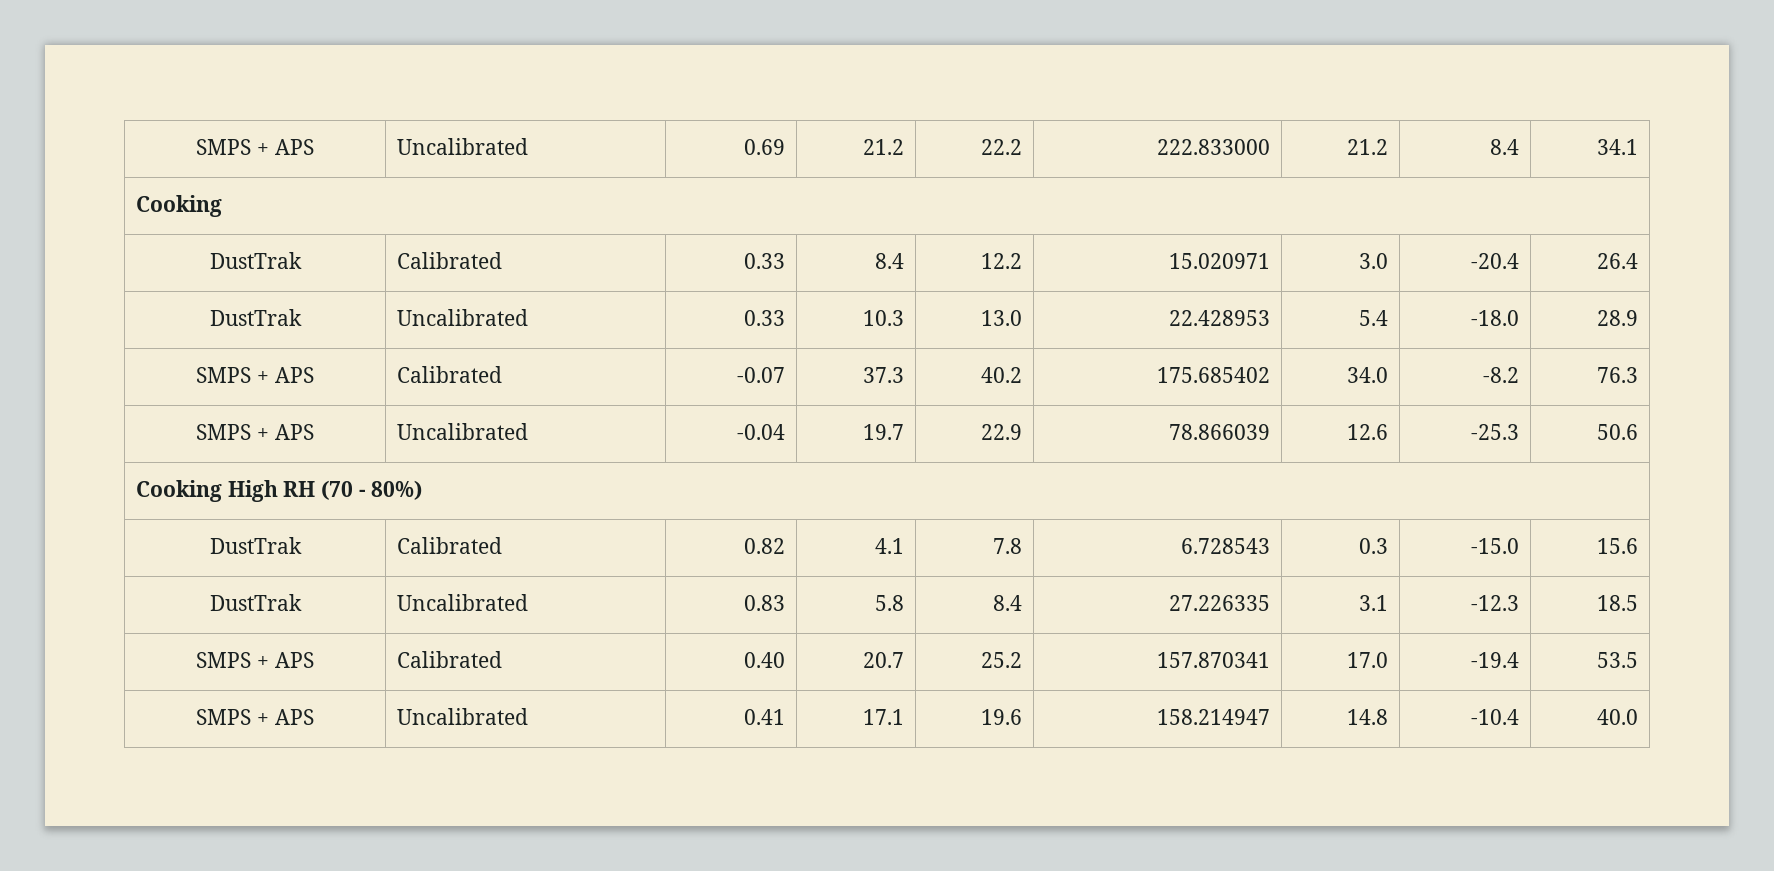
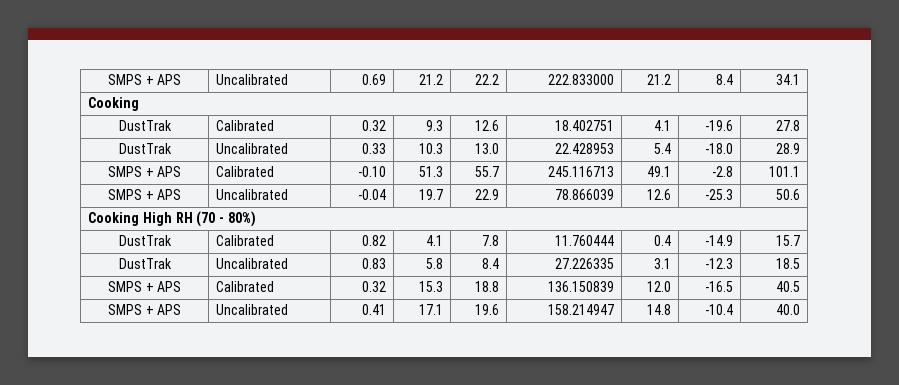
[744,253,786,269] [875,253,905,269] [981,253,1023,269] [1169,253,1271,269] [1359,253,1389,269] [1471,253,1520,269] [1597,253,1639,269] 0.33 | 8.4 | 12.2 | 15.020971 | 3.0 | -20.4 | 26.4 -> [361,120,386,131] [425,120,443,131] [474,120,499,131] [554,120,614,131] [653,120,671,131] [704,120,733,131] [775,120,800,131] 0.32 | 9.3 | 12.6 | 18.402751 | 4.1 | -19.6 | 27.8
[737,367,786,383] [863,367,905,383] [981,367,1023,383] [1157,367,1271,383] [1347,367,1389,383] [1483,367,1520,383] [1597,367,1639,383] -0.07 | 37.3 | 40.2 | 175.685402 | 34.0 | -8.2 | 76.3 -> [357,166,386,177] [418,166,443,177] [474,166,499,177] [547,166,614,177] [646,166,671,177] [711,166,733,177] [768,166,800,177] -0.10 | 51.3 | 55.7 | 245.116713 | 49.1 | -2.8 | 101.1
[1181,538,1271,554] [1359,538,1389,554] [1471,538,1520,554] [1597,538,1639,554] 6.728543 | 0.3 | -15.0 | 15.6 -> [554,235,614,246] [653,235,671,246] [704,235,733,246] [775,235,800,246] 11.760444 | 0.4 | -14.9 | 15.7
[744,652,786,668] [863,652,905,668] [981,652,1023,668] [1157,652,1271,668] [1347,652,1389,668] [1471,652,1520,668] [1597,652,1639,668] 0.40 | 20.7 | 25.2 | 157.870341 | 17.0 | -19.4 | 53.5 -> [361,281,386,292] [418,281,443,292] [474,281,499,292] [547,281,614,292] [646,281,671,292] [704,281,733,292] [775,281,800,292] 0.32 | 15.3 | 18.8 | 136.150839 | 12.0 | -16.5 | 40.5

